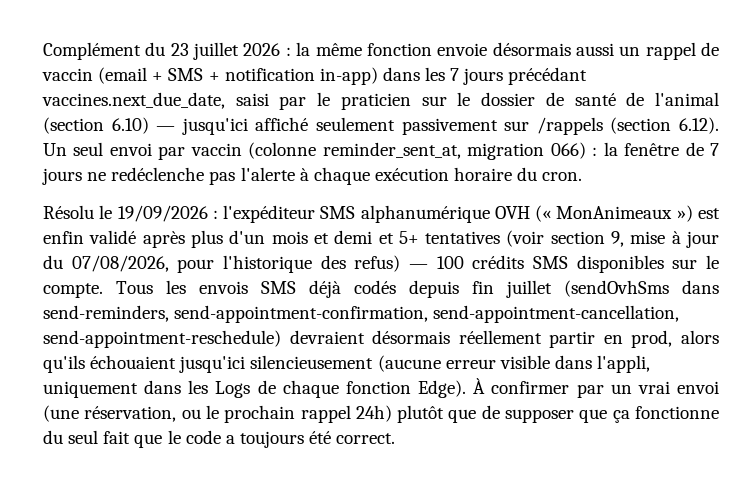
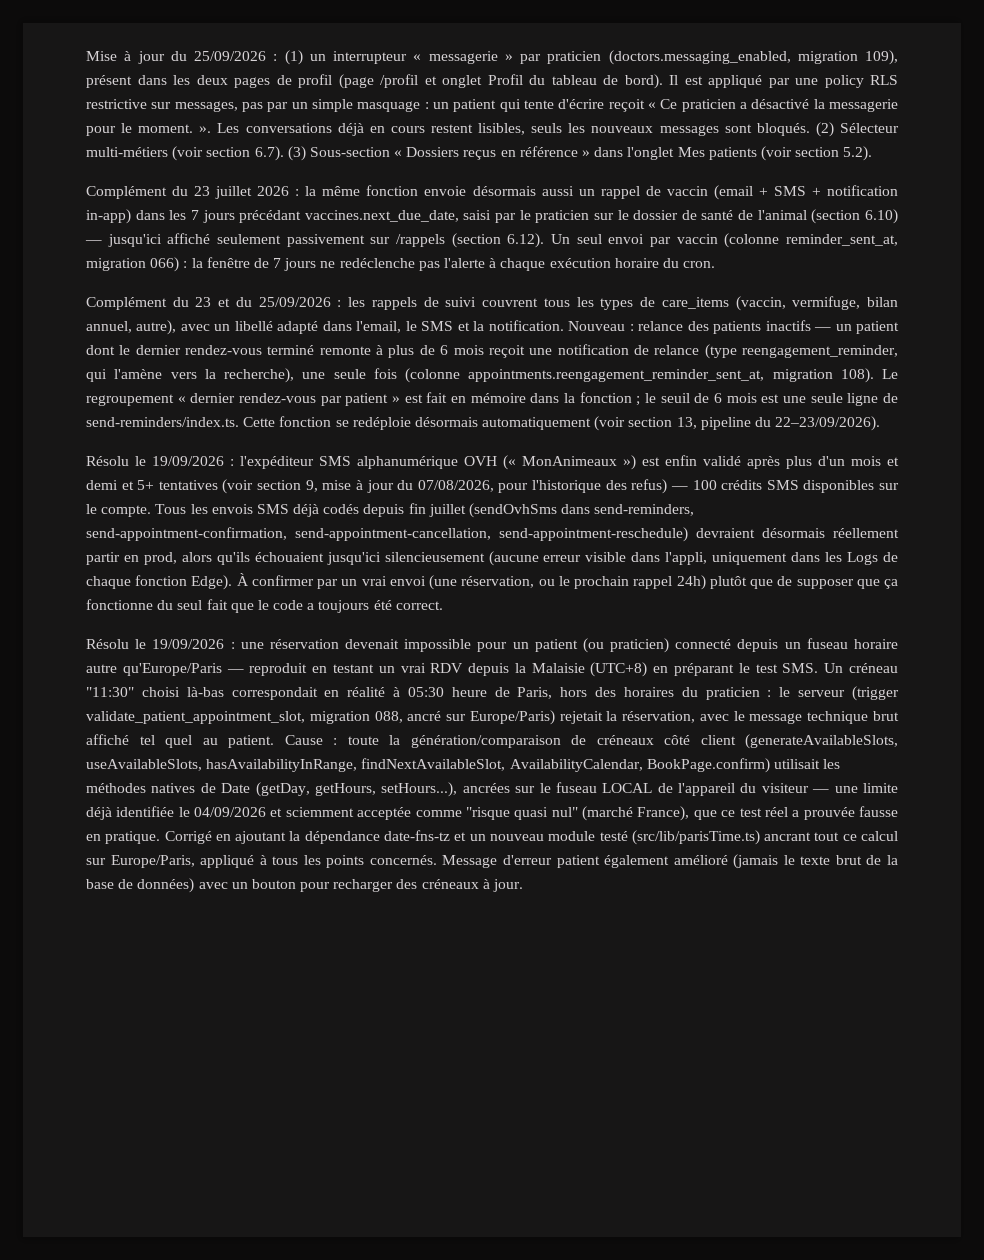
(43, 51) none -> [86,50,898,65] [86,74,898,89] [86,99,899,112] [86,122,899,137] [86,146,873,161] Mise à jour du 25/09/2026 : (1) un interrupteur « messagerie » par praticien (doctors.messaging_enabled, migration 109), présent dans les deux pages de profil (page /profil et onglet Profil du tableau de bord). Il est appliqué par une policy RLS restrictive sur messages, pas par un simple masquage : un patient qui tente d'écrire reçoit « Ce praticien a désactivé la messagerie pour le moment. ». Les conversations déjà en cours restent lisibles, seuls les nouveaux messages sont bloqués. (2) Sélecteur multi-métiers (voir section 6.7). (3) Sous-section « Dossiers reçus en référence » dans l'onglet Mes patients (voir section 5.2). //
(583, 176) none -> [86,296,898,311] [86,320,900,335] [86,344,899,359] [86,368,898,383] [86,392,898,406] [86,416,881,431] // Complément du 23 et du 25/09/2026 : les rappels de suivi couvrent tous les types de care_items (vaccin, vermifuge, bilan annuel, autre), avec un libellé adapté dans l'email, le SMS et la notification. Nouveau : relance des patients inactifs — un patient dont le dernier rendez-vous terminé remonte à plus de 6 mois reçoit une notification de relance (type reengagement_reminder, qui l'amène vers la recherche), une seule fois (colonne appointments.reengagement_reminder_sent_at, migration 108). Le regroupement « dernier rendez-vous par patient » est fait en mémoire dans la fonction ; le seuil de 6 mois est une seule ligne de send-reminders/index.ts. Cette fonction se redéploie désormais automatiquement (voir section 13, pipeline du 22–23/09/2026).
(396, 438) none -> [86,638,898,653] [86,662,898,677] [86,686,900,701] [86,710,899,725] [86,734,898,749] [86,758,841,773] [86,782,899,797] [86,806,898,821] [86,830,898,845] [86,854,898,869] [86,878,524,893] // Résolu le 19/09/2026 : une réservation devenait impossible pour un patient (ou praticien) connecté depuis un fuseau horaire autre qu'Europe/Paris — reproduit en testant un vrai RDV depuis la Malaisie (UTC+8) en préparant le test SMS. Un créneau "11:30" choisi là-bas correspondait en réalité à 05:30 heure de Paris, hors des horaires du praticien : le serveur (trigger validate_patient_appointment_slot, migration 088, ancré sur Europe/Paris) rejetait la réservation, avec le message technique brut affiché tel quel au patient. Cause : toute la génération/comparaison de créneaux côté client (generateAvailableSlots, useAvailableSlots, hasAvailabilityInRange, findNextAvailableSlot, AvailabilityCalendar, BookPage.confirm) utilisait les méthodes natives de Date (getDay, getHours, setHours...), ancrées sur le fuseau LOCAL de l'appareil du visiteur — une limite déjà identifiée le 04/09/2026 et sciemment acceptée comme "risque quasi nul" (marché France), que ce test réel a prouvée fausse en pratique. Corrigé en ajoutant la dépendance date-fns-tz et un nouveau module testé (src/lib/parisTime.ts) ancrant tout ce calcul sur Europe/Paris, appliqué à tous les points concernés. Message d'erreur patient également amélioré (jamais le texte brut de la base de données) avec un bouton pour recharger des créneaux à jour.

